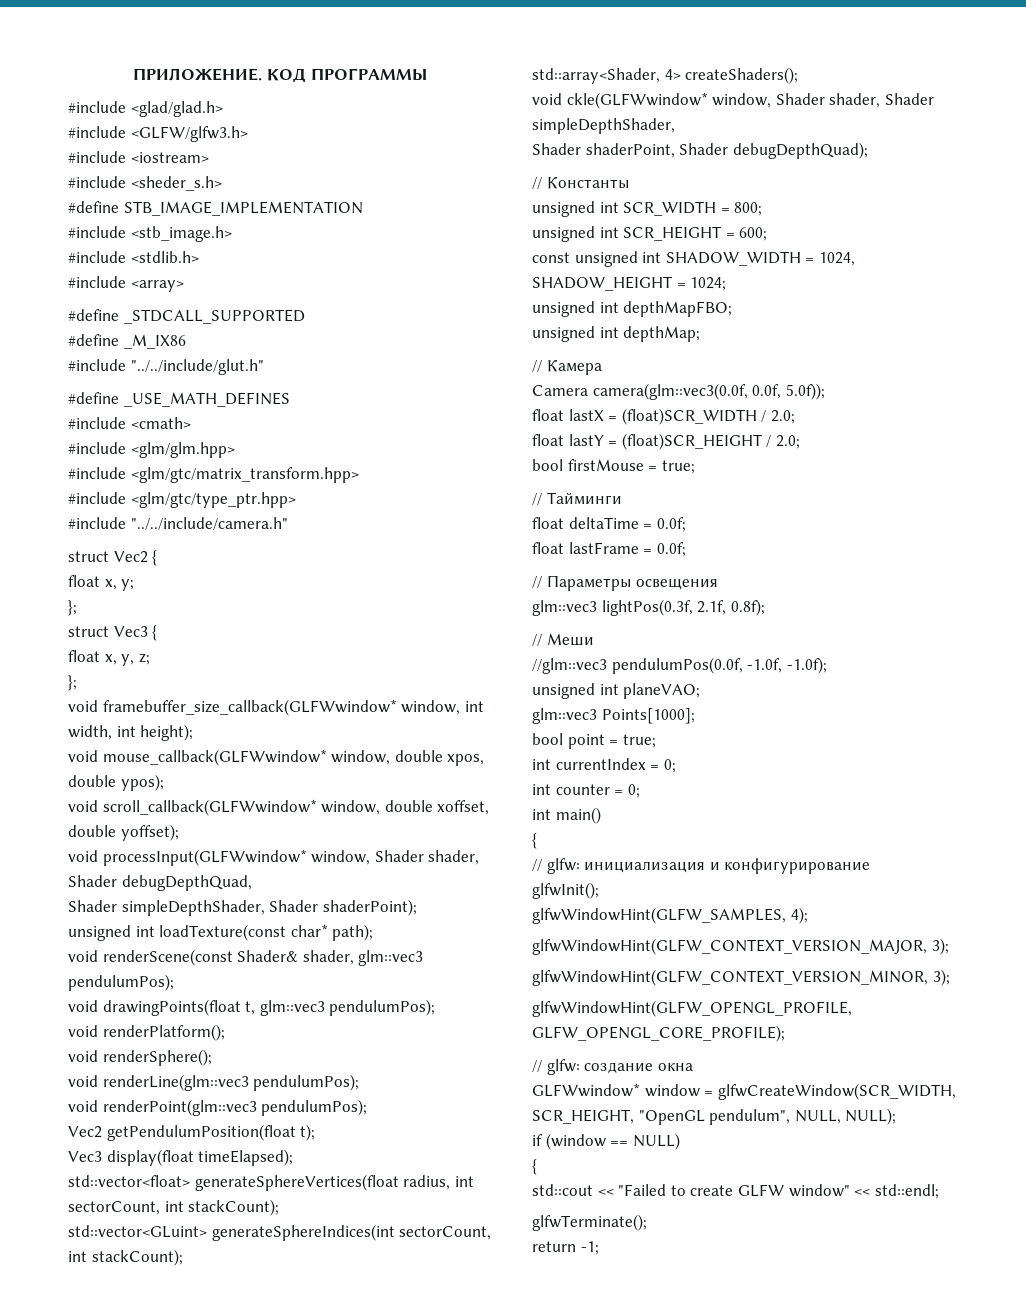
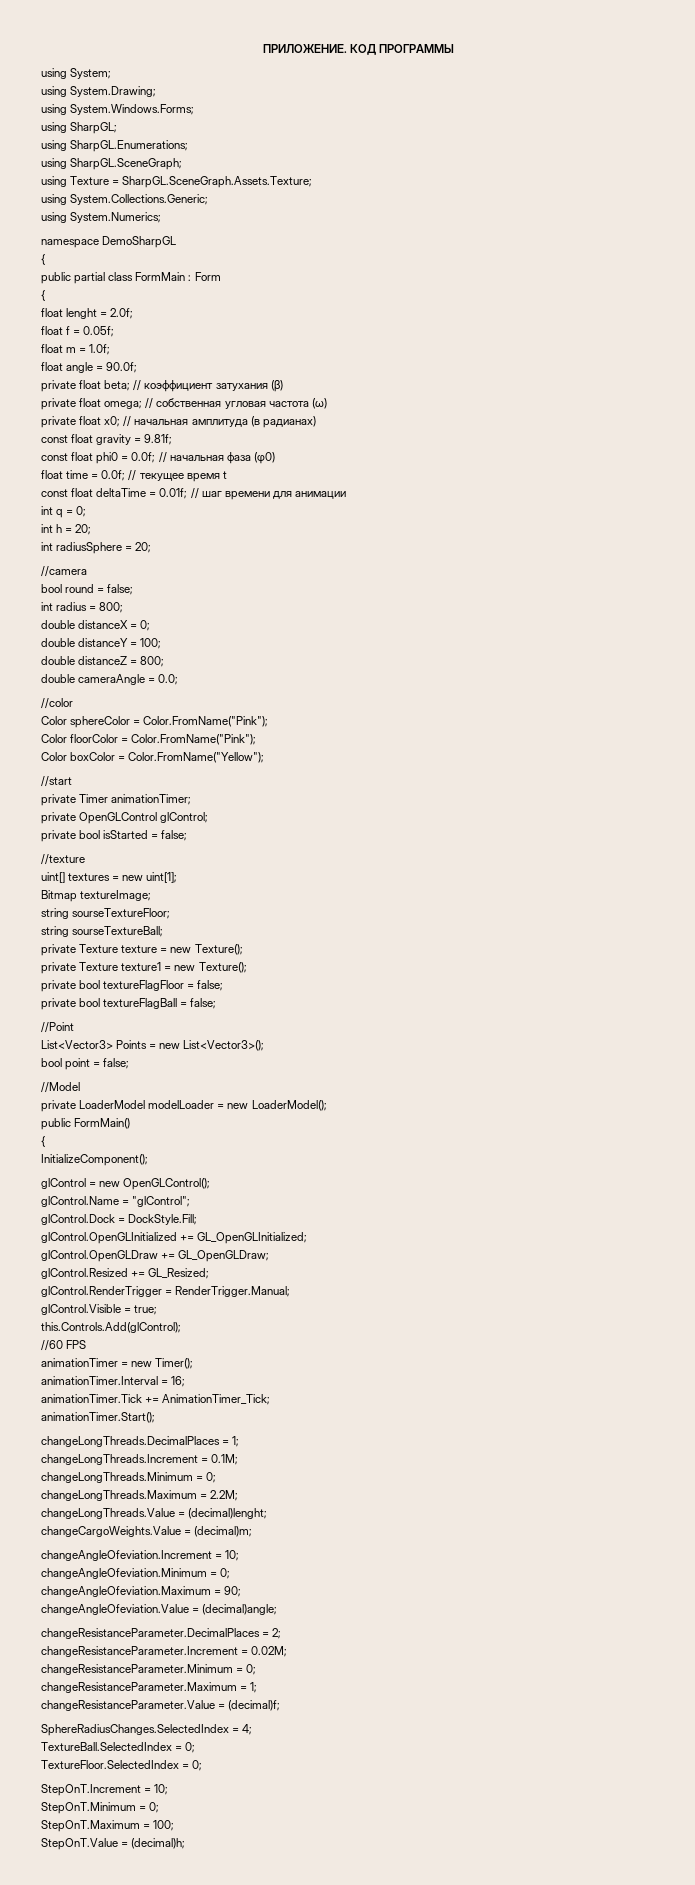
[68,101,223,117] [68,126,248,142] [68,151,209,163] [68,176,222,191] [68,201,363,216] [68,226,232,242] [68,251,199,263] [68,276,184,292] [68,309,305,324] [68,334,186,349] [68,359,264,375] [68,392,290,407] [68,417,191,429] [68,442,235,458] [68,467,359,483] [68,492,296,508] [68,517,288,530] [68,550,158,566] [68,575,135,591] [68,600,77,616] [68,625,158,641] [68,650,150,666] [68,675,77,691] [68,699,484,716] [68,724,194,741] [68,749,485,766] [68,774,164,791] [68,799,490,816] [68,824,179,841] [68,849,480,866] [68,875,252,891] [68,899,417,916] [68,924,374,941] [68,949,424,966] [68,974,174,991] [68,999,436,1016] [68,1024,225,1041] [68,1049,212,1066] [68,1074,360,1091] [68,1099,368,1116] [68,1124,316,1141] [68,1149,294,1166] [68,1174,474,1191] [68,1199,280,1216] [68,1224,492,1241] [68,1249,183,1266] [532,67,799,84] [532,92,934,109] [532,118,675,134] [532,142,868,159] [532,177,630,189] [532,201,763,217] [532,226,768,242] [532,251,855,267] [532,276,727,291] [532,301,733,317] [532,326,701,342] [532,360,602,375] [532,383,825,400] [532,408,795,425] [532,433,800,450] [532,459,695,474] [532,492,622,505] [532,517,686,532] [532,542,686,557] [532,575,719,591] [532,599,765,616] [532,633,594,646] [532,657,827,674] [532,683,701,699] [532,708,695,724] [532,733,656,749] [532,758,676,773] [532,784,640,798] [532,807,601,824] [532,833,537,849] [532,858,871,874] [532,882,599,899] [532,907,808,924] [532,938,949,955] [532,969,950,986] [532,1000,852,1017] [532,1025,785,1042] [532,1059,693,1075] [532,1083,956,1100] [532,1108,897,1125] [532,1133,680,1150] [532,1159,537,1175] [532,1184,939,1199] [532,1214,647,1231] [532,1241,599,1255] #include <glad/glad.h> // #include <GLFW/glfw3.h> // #include <iostream> // #include <sheder_s.h> // #define STB_IMAGE_IMPLEMENTATION // #include <stb_image.h> // #include <stdlib.h> // #include <array> // #define _STDCALL_SUPPORTED // #define _M_IX86 // #include "../../include/glut.h" // #define _USE_MATH_DEFINES // #include <cmath> // #include <glm/glm.hpp> // #include <glm/gtc/matrix_transform.hpp> // #include <glm/gtc/type_ptr.hpp> // #include "../../include/camera.h" // struct Vec2 { // float x, y; // }; // struct Vec3 { // float x, y, z; // }; // void framebuffer_size_callback(GLFWwindow* window, int width, int height); // void mouse_callback(GLFWwindow* window, double xpos, double ypos); // void scroll_callback(GLFWwindow* window, double xoffset, double yoffset); // void processInput(GLFWwindow* window, Shader shader, Shader debugDepthQuad, // Shader simpleDepthShader, Shader shaderPoint); // unsigned int loadTexture(const char* path); // void renderScene(const Shader& shader, glm::vec3 pendulumPos); // void drawingPoints(float t, glm::vec3 pendulumPos); // void renderPlatform(); // void renderSphere(); // void renderLine(glm::vec3 pendulumPos); // void renderPoint(glm::vec3 pendulumPos); // Vec2 getPendulumPosition(float t); // Vec3 display(float timeElapsed); // std::vector<float> generateSphereVertices(float radius, int sectorCount, int stackCount); // std::vector<GLuint> generateSphereIndices(int sectorCount, int stackCount); // std::array<Shader, 4> createShaders(); // void ckle(GLFWwindow* window, Shader shader, Shader simpleDepthShader, // Shader shaderPoint, Shader debugDepthQuad); // // Константы // unsigned int SCR_WIDTH = 800; // unsigned int SCR_HEIGHT = 600; // const unsigned int SHADOW_WIDTH = 1024, SHADOW_HEIGHT = 1024; // unsigned int depthMapFBO; // unsigned int depthMap; // // Камера // Camera camera(glm::vec3(0.0f, 0.0f, 5.0f)); // float lastX = (float)SCR_WIDTH / 2.0; // float lastY = (float)SCR_HEIGHT / 2.0; // bool firstMouse = true; // // Тайминги // float deltaTime = 0.0f; // float lastFrame = 0.0f; // // Параметры освещения // glm::vec3 lightPos(0.3f, 2.1f, 0.8f); // // Меши // //glm::vec3 pendulumPos(0.0f, -1.0f, -1.0f); // unsigned int planeVAO; // glm::vec3 Points[1000]; // bool point = true; // int currentIndex = 0; // int counter = 0; // int main() // { // // glfw: инициализация и конфигурирование // glfwInit(); // glfwWindowHint(GLFW_SAMPLES, 4); // glfwWindowHint(GLFW_CONTEXT_VERSION_MAJOR, 3); // glfwWindowHint(GLFW_CONTEXT_VERSION_MINOR, 3); // glfwWindowHint(GLFW_OPENGL_PROFILE, GLFW_OPENGL_CORE_PROFILE); // // glfw: создание окна // GLFWwindow* window = glfwCreateWindow(SCR_WIDTH, SCR_HEIGHT, "OpenGL pendulum", NULL, NULL); // if (window == NULL) // { // std::cout << "Failed to create GLFW window" << std::endl; // glfwTerminate(); // return -1; -> [41,68,112,79] [41,86,157,97] [41,104,195,115] [41,122,118,134] [41,140,189,152] [41,158,183,170] [41,176,313,188] [41,194,209,205] [41,212,162,223] [41,236,177,248] [41,254,45,265] [41,272,221,284] [41,290,45,301] [41,308,134,319] [41,326,115,337] [41,344,111,355] [41,362,138,373] [41,380,283,392] [41,398,327,410] [41,416,316,428] [41,434,173,445] [41,452,275,464] [41,470,227,482] [41,488,346,500] [41,506,87,518] [41,524,92,535] [41,542,152,554] [41,566,87,577] [41,584,134,595] [41,602,124,613] [41,620,151,631] [41,638,162,649] [41,656,165,667] [41,674,179,685] [41,698,73,709] [41,716,269,728] [41,734,257,745] [41,752,265,763] [41,776,72,787] [41,794,192,806] [41,812,209,824] [41,830,188,842] [41,854,85,865] [41,872,178,883] [41,890,152,902] [41,908,171,919] [41,926,164,937] [41,944,243,956] [41,962,247,974] [41,980,224,992] [41,998,217,1010] [41,1022,74,1033] [41,1040,265,1051] [41,1058,130,1070] [41,1082,80,1093] [41,1100,327,1112] [41,1118,131,1130] [41,1136,45,1147] [41,1154,148,1166] [41,1178,211,1190] [41,1196,191,1207] [41,1214,198,1225] [41,1232,308,1244] [41,1250,270,1262] [41,1268,210,1279] [41,1286,291,1297] [41,1304,158,1315] [41,1322,181,1333] [41,1340,87,1351] [41,1358,194,1369] [41,1376,186,1387] [41,1394,271,1405] [41,1412,155,1423] [41,1436,240,1447] [41,1454,239,1465] [41,1472,217,1483] [41,1490,239,1501] [41,1508,268,1519] [41,1526,253,1537] [41,1550,240,1561] [41,1568,231,1579] [41,1586,242,1597] [41,1604,278,1615] [41,1628,282,1639] [41,1646,288,1657] [41,1664,257,1675] [41,1682,258,1693] [41,1700,281,1711] [41,1724,253,1736] [41,1742,196,1753] [41,1760,203,1771] [41,1784,169,1796] [41,1802,160,1814] [41,1820,175,1832] [41,1838,186,1850] using System; // using System.Drawing; // using System.Windows.Forms; // using SharpGL; // using SharpGL.Enumerations; // using SharpGL.SceneGraph; // using Texture = SharpGL.SceneGraph.Assets.Texture; // using System.Collections.Generic; // using System.Numerics; // namespace DemoSharpGL // { // public partial class FormMain : Form // { // float lenght = 2.0f; // float f = 0.05f; // float m = 1.0f; // float angle = 90.0f; // private float beta; // коэффициент затухания (β) // private float omega; // собственная угловая частота (ω) // private float x0; // начальная амплитуда (в радианах) // const float gravity = 9.81f; // const float phi0 = 0.0f; // начальная фаза (φ0) // float time = 0.0f; // текущее время t // const float deltaTime = 0.01f; // шаг времени для анимации // int q = 0; // int h = 20; // int radiusSphere = 20; // //camera // bool round = false; // int radius = 800; // double distanceX = 0; // double distanceY = 100; // double distanceZ = 800; // double cameraAngle = 0.0; // //color // Color sphereColor = Color.FromName("Pink"); // Color floorColor = Color.FromName("Pink"); // Color boxColor = Color.FromName("Yellow"); // //start // private Timer animationTimer; // private OpenGLControl glControl; // private bool isStarted = false; // //texture // uint[] textures = new uint[1]; // Bitmap textureImage; // string sourseTextureFloor; // string sourseTextureBall; // private Texture texture = new Texture(); // private Texture texture1 = new Texture(); // private bool textureFlagFloor = false; // private bool textureFlagBall = false; // //Point // List<Vector3> Points = new List<Vector3>(); // bool point = false; // //Model // private LoaderModel modelLoader = new LoaderModel(); // public FormMain() // { // InitializeComponent(); // glControl = new OpenGLControl(); // glControl.Name = "glControl"; // glControl.Dock = DockStyle.Fill; // glControl.OpenGLInitialized += GL_OpenGLInitialized; // glControl.OpenGLDraw += GL_OpenGLDraw; // glControl.Resized += GL_Resized; // glControl.RenderTrigger = RenderTrigger.Manual; // glControl.Visible = true; // this.Controls.Add(glControl); // //60 FPS // animationTimer = new Timer(); // animationTimer.Interval = 16; // animationTimer.Tick += AnimationTimer_Tick; // animationTimer.Start(); // changeLongThreads.DecimalPlaces = 1; // changeLongThreads.Increment = 0.1M; // changeLongThreads.Minimum = 0; // changeLongThreads.Maximum = 2.2M; // changeLongThreads.Value = (decimal)lenght; // changeСargoWeights.Value = (decimal)m; // changeAngleOfeviation.Increment = 10; // changeAngleOfeviation.Minimum = 0; // changeAngleOfeviation.Maximum = 90; // changeAngleOfeviation.Value = (decimal)angle; // changeResistanceParameter.DecimalPlaces = 2; // changeResistanceParameter.Increment = 0.02M; // changeResistanceParameter.Minimum = 0; // changeResistanceParameter.Maximum = 1; // changeResistanceParameter.Value = (decimal)f; // SphereRadiusChanges.SelectedIndex = 4; // TextureBall.SelectedIndex = 0; // TextureFloor.SelectedIndex = 0; // StepOnT.Increment = 10; // StepOnT.Minimum = 0; // StepOnT.Maximum = 100; // StepOnT.Value = (decimal)h;

